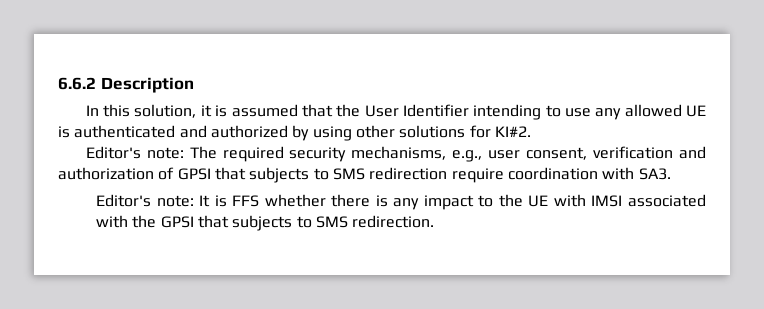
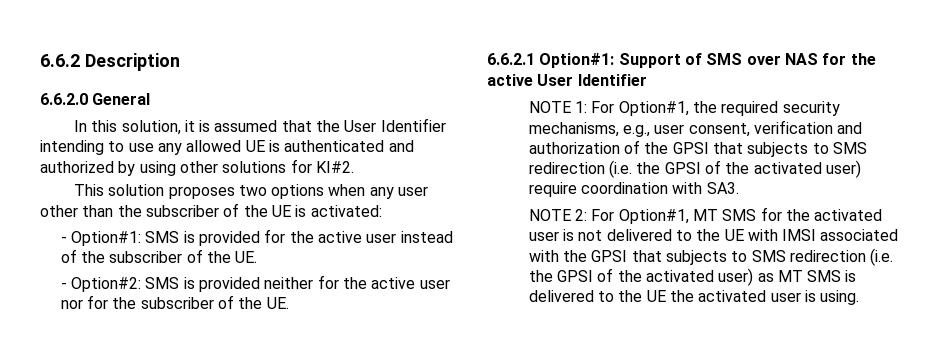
(194, 85) none -> [40,93,151,105] // 6.6.2.0 General
[85,146,217,159] Editor's note: The -> [73,184,429,199] [40,203,382,217] [60,229,453,246] [60,249,258,263] [60,275,450,292] [60,295,289,309] [487,53,876,68] [487,74,647,86] [528,101,717,116] This solution proposes two options when any user other than the subscriber of the UE is activated: // - Option#1: SMS is provided for the active user instead of the subscriber of the UE. // - Option#2: SMS is provided neither for the active user nor for the subscriber of the UE. // 6.6.2.1 Option#1: Support of SMS over NAS for the active User Identifier // NOTE 1: For Option#1, the
[177,167,671,183] [96,194,474,210] GPSI that subjects to SMS redirection require coordination with SA3. // Editor's note: It is FFS whether there is any impact -> [644,142,867,157] [528,160,861,178] [528,182,739,197] [528,207,883,224] [528,229,672,241] the GPSI that subjects to SMS redirection (i.e. the GPSI of the activated user) require coordination with SA3. // NOTE 2: For Option#1, MT SMS for the activated user is not delivered
[352,215,435,228] redirection. -> [789,248,894,266] [528,268,857,286] [528,290,860,305] redirection (i.e. the GPSI of the activated user) as MT SMS is delivered to the UE the activated user is using.

